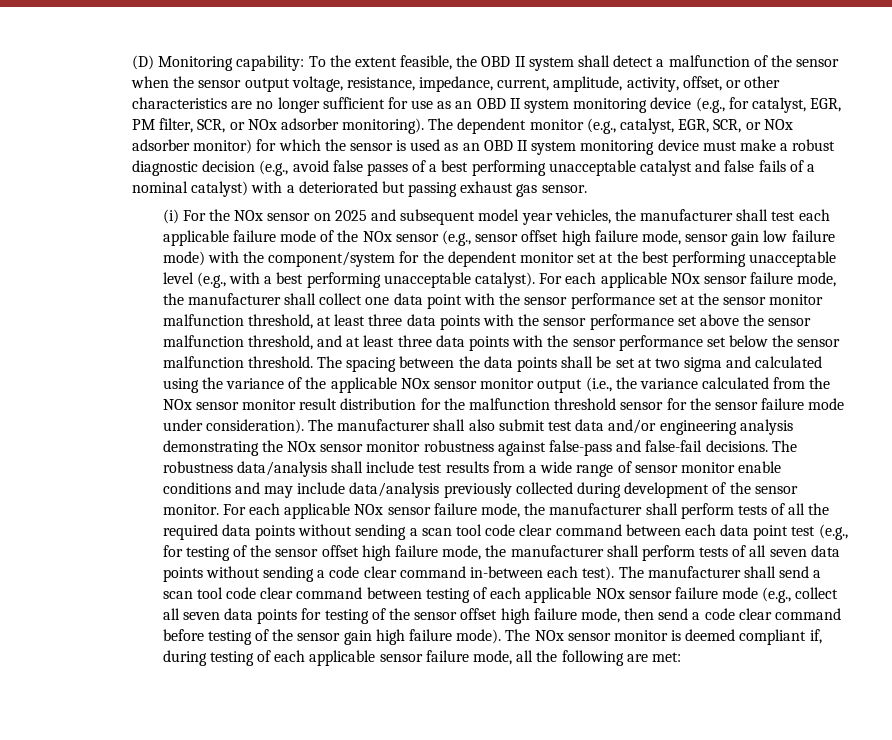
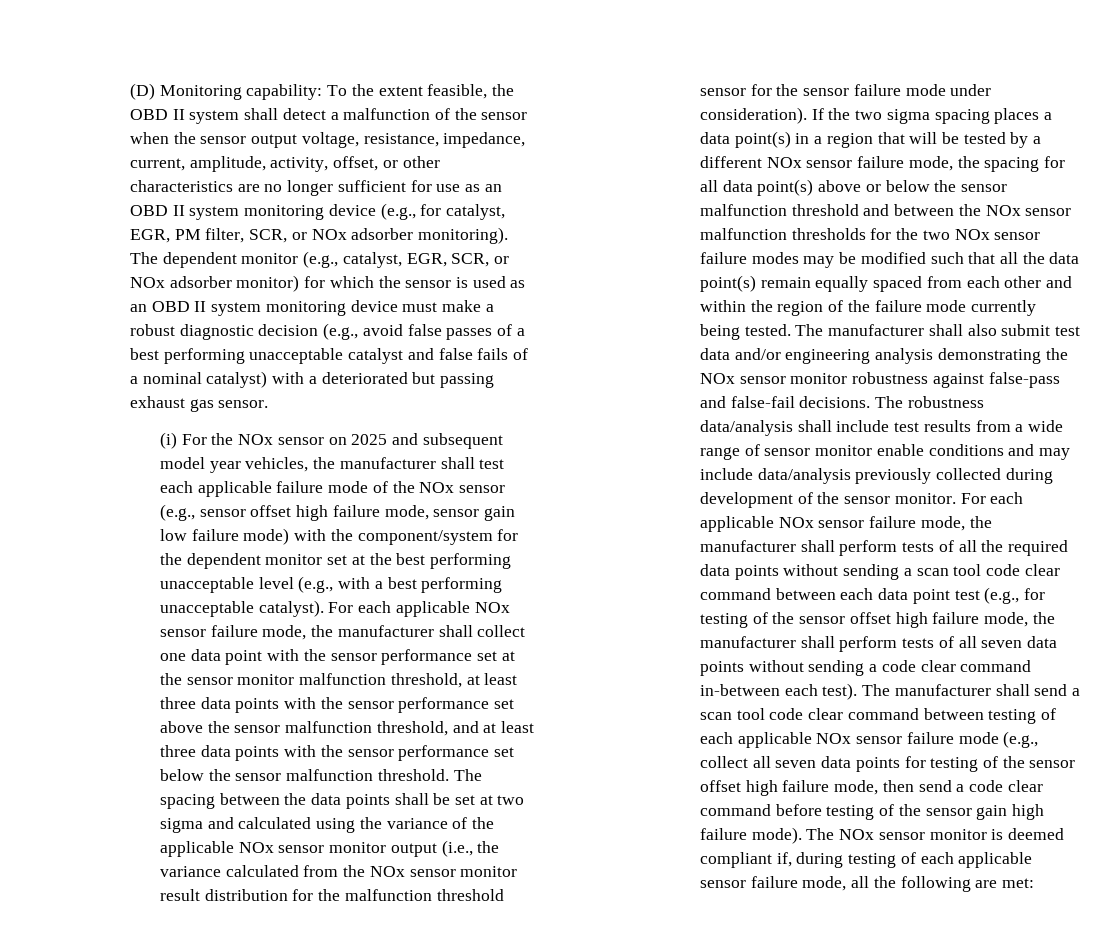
(304, 426) none -> [811,108,1052,124] [699,131,1042,148] [699,156,1065,172] [699,179,1007,196] [699,204,1072,216] [699,228,1041,240] [699,252,1080,268] [699,275,1072,292] [699,300,1036,316] [699,324,791,340] If the two sigma spacing places a data point(s) in a region that will be tested by a different NOx sensor failure mode, the spacing for all data point(s) above or below the sensor malfunction threshold and between the NOx sensor malfunction thresholds for the two NOx sensor failure modes may be modified such that all the data point(s) remain equally spaced from each other and within the region of the failure mode currently being tested.

